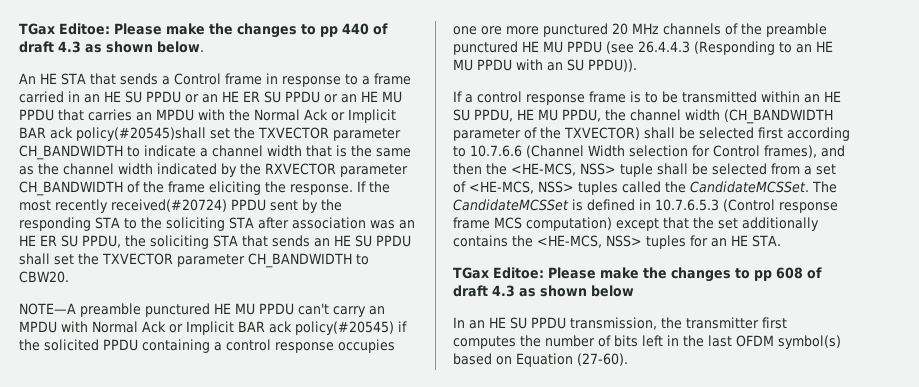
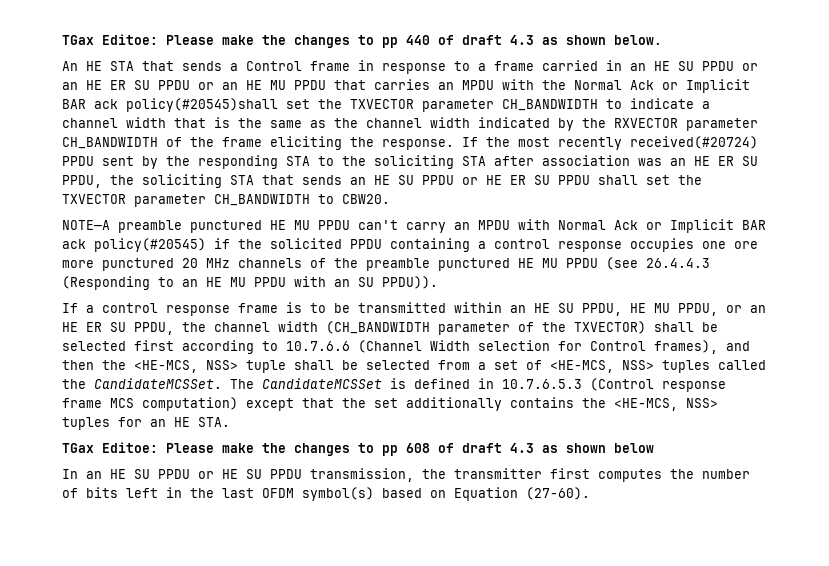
(411, 241) none -> [462,175,590,185] or HE ER SU PPDU
(601, 115) none -> [726,305,766,313] [62,322,174,335] or an HE ER SU PPDU,
(566, 323) none -> [198,469,302,479] or HE SU PPDU

